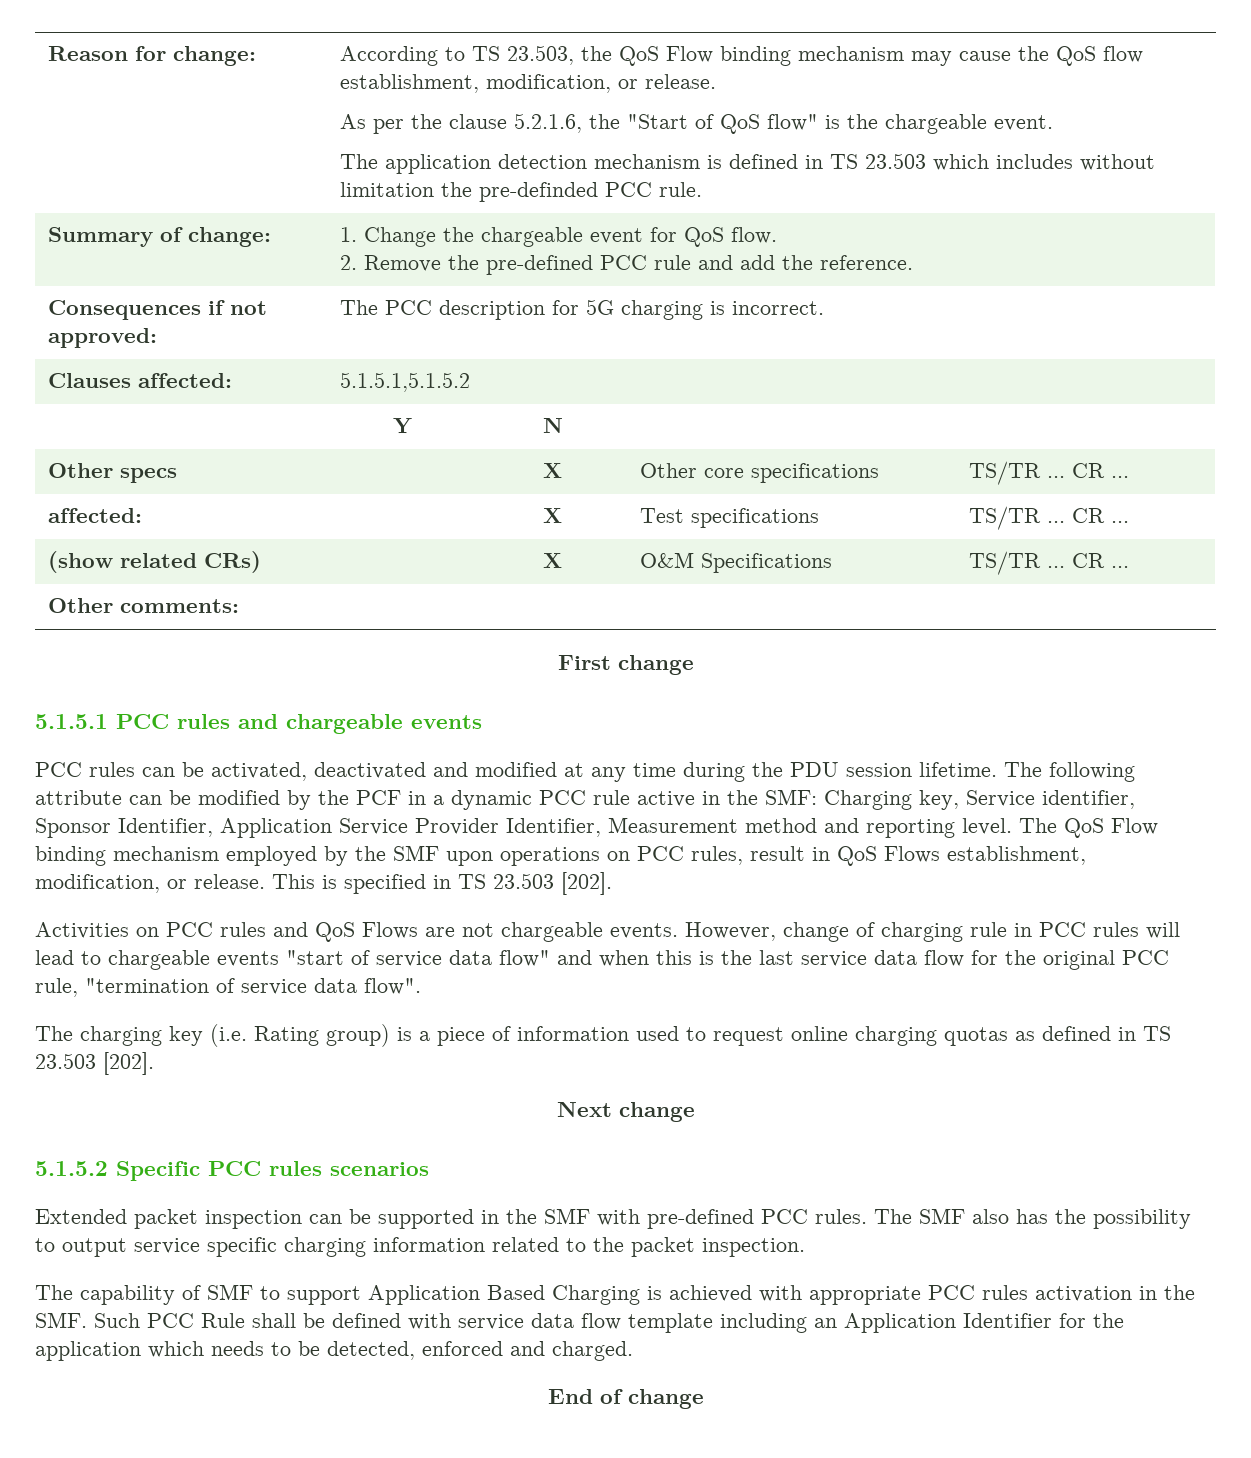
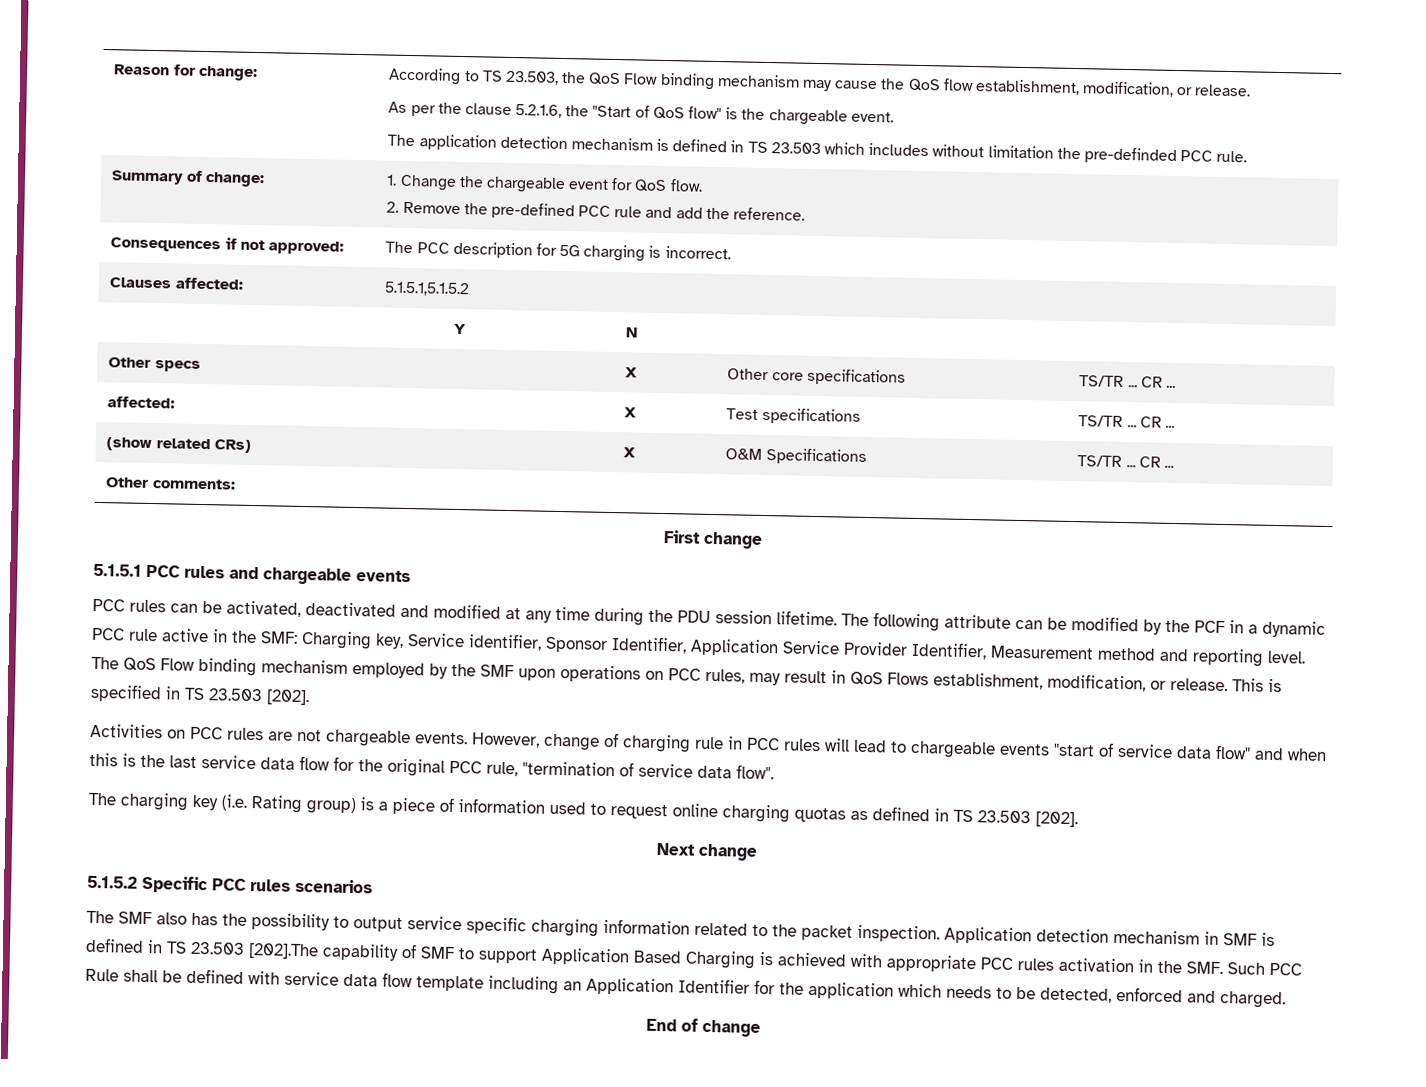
(743, 855) none -> [749,672,781,686] may
[273,922,418,942] and QoS Flows -> (264, 734) none
[35,1208,867,1229] Extended packet inspection can be supported in the SMF with pre-defined PCC rules. -> (373, 886) none
[35,1285,73,1300] // The -> [944,926,1275,947] [85,937,319,960] Application detection mechanism in SMF is defined in TS 23.503 [202].The

